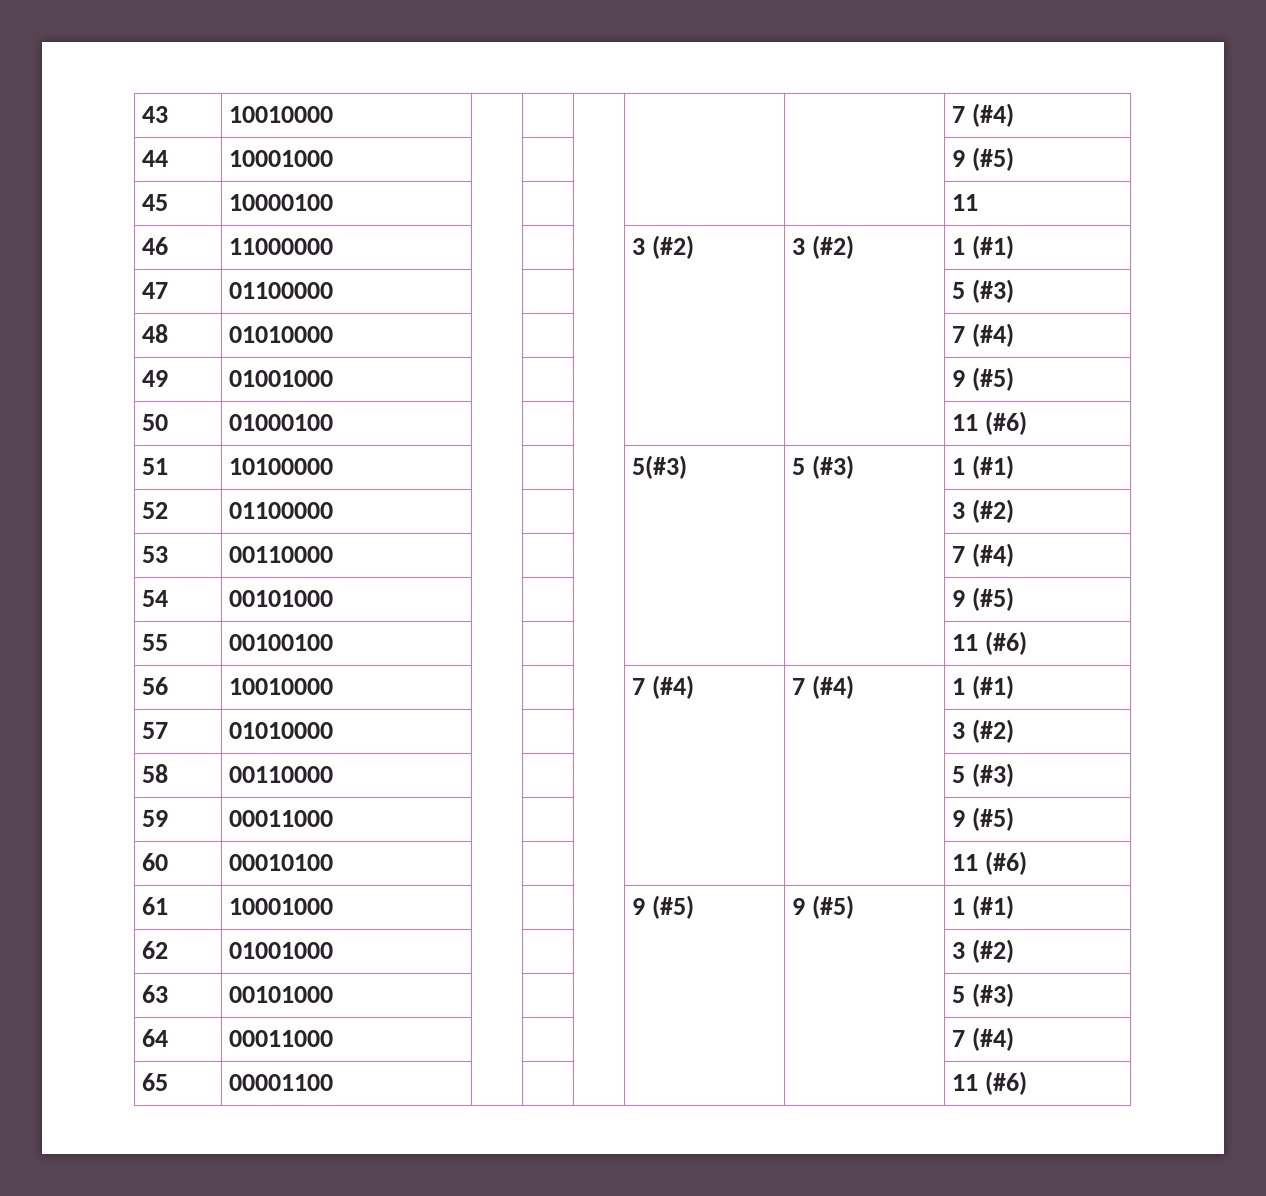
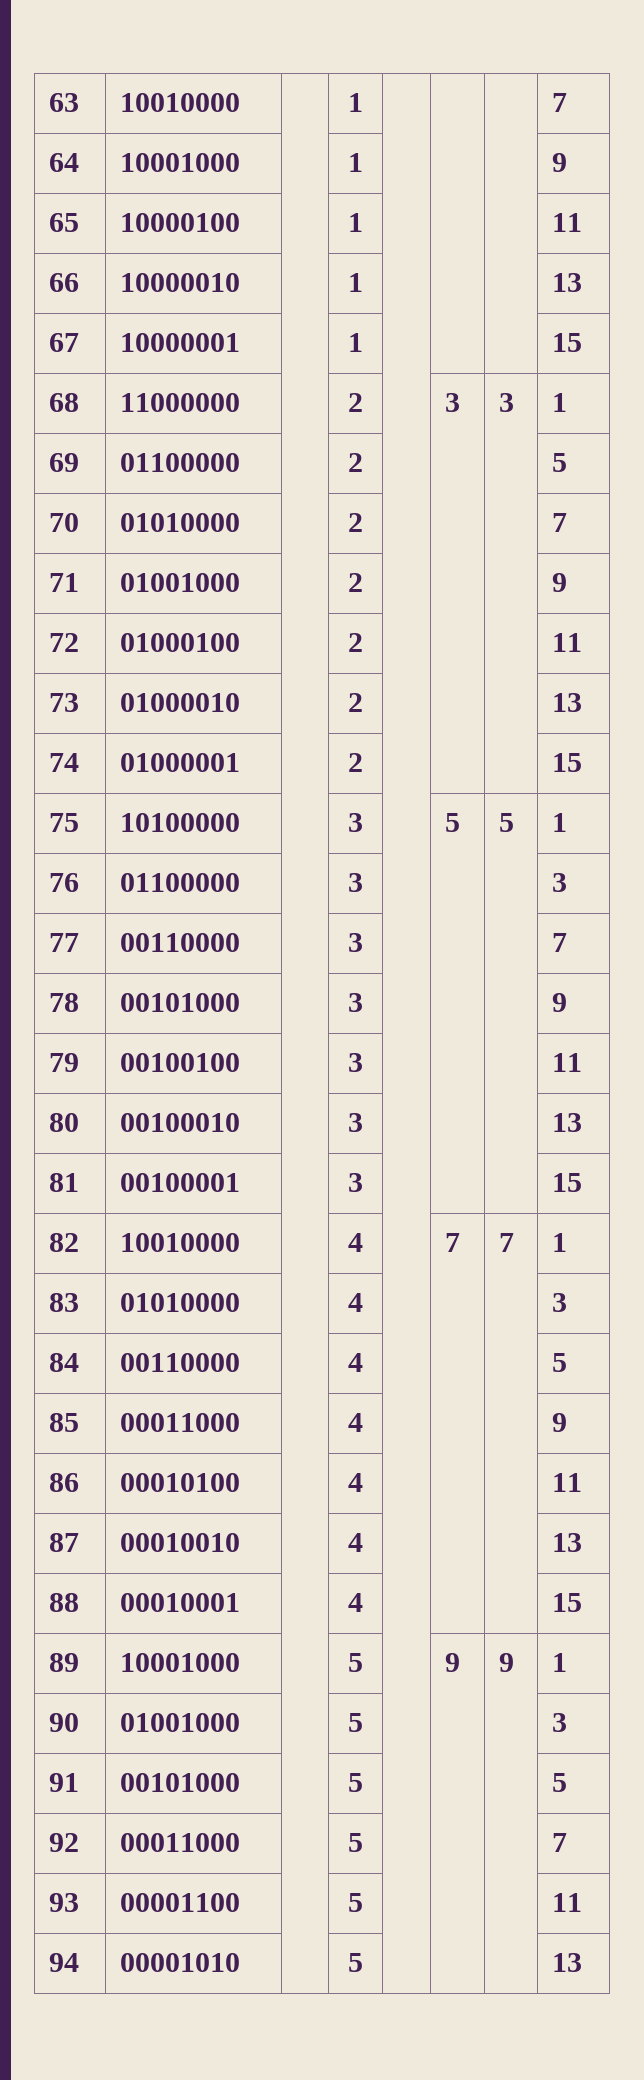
[141,106,168,123] [228,106,333,123] [951,103,1014,127] [141,150,168,167] [228,150,333,167] [951,147,1014,171] [141,194,168,211] 43 | 10010000 | | | | | | 7 (#4) // 44 | 10001000 | | | | | | 9 (#5) // 45 -> [49,93,80,112] [120,93,241,112] [348,93,363,112] [552,93,568,112] [49,153,80,172] [120,153,241,172] [348,153,363,172] [552,153,568,172] [49,213,80,232] 63 | 10010000 | | 1 | | | | 7 // 64 | 10001000 | | 1 | | | | 9 // 65
[951,194,978,211] [141,237,168,255] [228,238,333,255] [631,235,694,259] [791,235,854,259] [951,235,1014,259] [141,282,168,299] [228,282,333,299] [951,279,1014,303] [141,324,168,343] [228,326,333,343] [951,323,1014,347] [141,370,168,387] [228,370,333,387] [951,367,1014,391] [141,414,168,431] [228,414,333,431] [951,411,1027,435] [141,458,168,475] [228,458,333,475] [631,455,687,479] [791,455,854,479] [951,455,1014,479] [141,502,168,519] [228,502,333,519] [951,499,1014,523] [141,546,168,563] [228,546,333,563] [951,543,1014,567] [141,590,168,607] [228,590,333,607] [951,587,1014,611] [141,634,168,651] [228,634,333,651] [951,631,1027,655] [141,677,168,695] [228,678,333,695] [631,675,694,699] [791,675,854,699] [951,675,1014,699] [141,722,168,739] [228,722,333,739] [951,719,1014,743] [141,764,168,783] [228,766,333,783] [951,763,1014,787] [141,810,168,827] [228,810,333,827] [951,807,1014,831] [141,853,168,871] [228,854,333,871] [951,851,1027,875] [141,897,168,915] [228,898,333,915] [631,895,694,919] [791,895,854,919] [951,895,1014,919] [141,941,168,959] [228,942,333,959] [951,939,1014,963] [141,985,168,1003] [228,986,333,1003] [951,983,1014,1007] [141,1029,168,1047] [228,1030,333,1047] [951,1027,1014,1051] [141,1073,168,1091] [228,1074,333,1091] [951,1071,1027,1095] | | | | 11 // 46 | 11000000 | | | | 3 (#2) | 3 (#2) | 1 (#1) // 47 | 01100000 | | | | | | 5 (#3) // 48 | 01010000 | | | | | | 7 (#4) // 49 | 01001000 | | | | | | 9 (#5) // 50 | 01000100 | | | | | | 11 (#6) // 51 | 10100000 | | | | 5(#3) | 5 (#3) | 1 (#1) // 52 | 01100000 | | | | | | 3 (#2) // 53 | 00110000 | | | | | | 7 (#4) // 54 | 00101000 | | | | | | 9 (#5) // 55 | 00100100 | | | | | | 11 (#6) // 56 | 10010000 | | | | 7 (#4) | 7 (#4) | 1 (#1) // 57 | 01010000 | | | | | | 3 (#2) // 58 | 00110000 | | | | | | 5 (#3) // 59 | 00011000 | | | | | | 9 (#5) // 60 | 00010100 | | | | | | 11 (#6) // 61 | 10001000 | | | | 9 (#5) | 9 (#5) | 1 (#1) // 62 | 01001000 | | | | | | 3 (#2) // 63 | 00101000 | | | | | | 5 (#3) // 64 | 00011000 | | | | | | 7 (#4) // 65 | 00001100 | | | | | | 11 (#6) -> [348,213,363,232] [552,213,583,232] [49,273,80,292] [120,273,241,292] [348,273,363,292] [552,273,583,292] [49,333,80,352] [120,333,241,352] [348,333,363,352] [552,333,583,352] [49,393,80,412] [120,393,241,412] [348,393,363,412] [445,393,461,412] [499,393,515,412] [552,393,568,412] [49,453,80,472] [120,453,241,472] [348,453,363,472] [552,453,568,472] [49,513,80,532] [120,513,241,532] [348,513,363,532] [552,513,568,532] [49,573,80,592] [120,573,241,592] [348,573,363,592] [552,573,568,592] [49,633,80,652] [120,633,241,652] [348,633,363,652] [552,633,583,652] [49,693,80,712] [120,693,241,712] [348,693,363,712] [552,693,583,712] [49,753,80,772] [120,753,241,772] [348,753,363,772] [552,753,583,772] [49,813,80,832] [120,813,241,832] [348,813,363,832] [445,813,461,832] [499,813,515,832] [552,813,568,832] [49,873,80,892] [120,873,241,892] [348,873,363,892] [552,873,568,892] [49,933,80,952] [120,933,241,952] [348,933,363,952] [552,933,568,952] [49,993,80,1012] [120,993,241,1012] [348,993,363,1012] [552,993,568,1012] [49,1053,80,1072] [120,1053,241,1072] [348,1053,363,1072] [552,1053,583,1072] [49,1113,80,1132] [120,1113,241,1132] [348,1113,363,1132] [552,1113,583,1132] [49,1173,80,1192] [120,1173,241,1192] [348,1173,363,1192] [552,1173,583,1192] [49,1233,80,1252] [120,1233,241,1252] [348,1233,363,1252] [445,1233,461,1252] [499,1233,515,1252] [552,1233,568,1252] [49,1293,80,1312] [120,1293,241,1312] [348,1293,363,1312] [552,1293,568,1312] [49,1353,80,1372] [120,1353,241,1372] [348,1353,363,1372] [552,1353,568,1372] [49,1413,80,1432] [120,1413,241,1432] [348,1413,363,1432] [552,1413,568,1432] [49,1473,80,1492] [120,1473,241,1492] [348,1473,363,1492] [552,1473,583,1492] [49,1533,80,1552] [120,1533,241,1552] [348,1533,363,1552] [552,1533,583,1552] [49,1593,80,1612] [120,1593,241,1612] [348,1593,363,1612] [552,1593,583,1612] [49,1653,80,1672] [120,1653,241,1672] [348,1653,363,1672] [445,1653,461,1672] [499,1653,515,1672] [552,1653,568,1672] [49,1713,80,1732] [120,1713,241,1732] [348,1713,363,1732] [552,1713,568,1732] [49,1773,80,1792] [120,1773,241,1792] [348,1773,363,1792] [552,1773,568,1792] [49,1833,80,1852] [120,1833,241,1852] [348,1833,363,1852] [552,1833,568,1852] [49,1893,80,1912] [120,1893,241,1912] [348,1893,363,1912] [552,1893,583,1912] [49,1953,80,1972] [120,1953,241,1972] [348,1953,363,1972] [552,1953,583,1972] 1 | | | | 11 // 66 | 10000010 | | 1 | | | | 13 // 67 | 10000001 | | 1 | | | | 15 // 68 | 11000000 | | 2 | | 3 | 3 | 1 // 69 | 01100000 | | 2 | | | | 5 // 70 | 01010000 | | 2 | | | | 7 // 71 | 01001000 | | 2 | | | | 9 // 72 | 01000100 | | 2 | | | | 11 // 73 | 01000010 | | 2 | | | | 13 // 74 | 01000001 | | 2 | | | | 15 // 75 | 10100000 | | 3 | | 5 | 5 | 1 // 76 | 01100000 | | 3 | | | | 3 // 77 | 00110000 | | 3 | | | | 7 // 78 | 00101000 | | 3 | | | | 9 // 79 | 00100100 | | 3 | | | | 11 // 80 | 00100010 | | 3 | | | | 13 // 81 | 00100001 | | 3 | | | | 15 // 82 | 10010000 | | 4 | | 7 | 7 | 1 // 83 | 01010000 | | 4 | | | | 3 // 84 | 00110000 | | 4 | | | | 5 // 85 | 00011000 | | 4 | | | | 9 // 86 | 00010100 | | 4 | | | | 11 // 87 | 00010010 | | 4 | | | | 13 // 88 | 00010001 | | 4 | | | | 15 // 89 | 10001000 | | 5 | | 9 | 9 | 1 // 90 | 01001000 | | 5 | | | | 3 // 91 | 00101000 | | 5 | | | | 5 // 92 | 00011000 | | 5 | | | | 7 // 93 | 00001100 | | 5 | | | | 11 // 94 | 00001010 | | 5 | | | | 13

